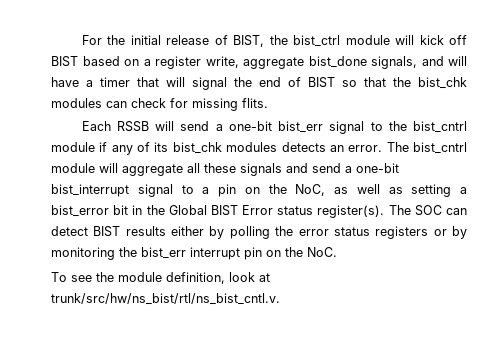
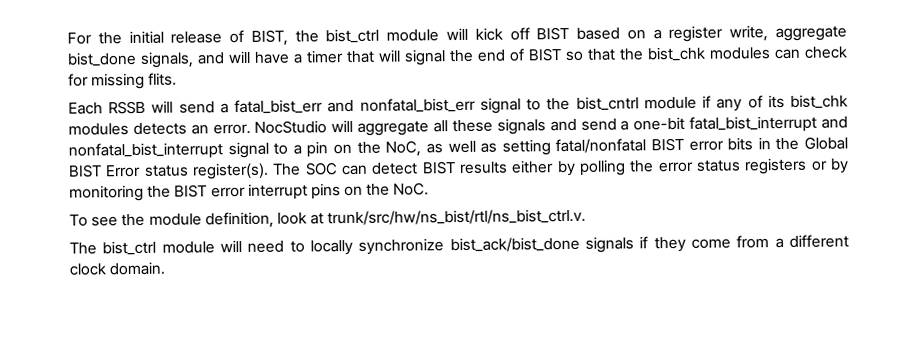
[228,121,324,133] one-bit bist_err -> [234,97,476,115] fatal_bist_err and nonfatal_bist_err
[386,142,468,154] [51,163,95,173] The bist_cntrl module -> [254,120,328,134] NocStudio
[51,184,129,197] bist_interrupt -> [689,115,849,133] [68,142,223,160] fatal_bist_interrupt and nonfatal_bist_interrupt
[460,187,467,194] [51,205,129,217] a bist_error bit -> [555,137,754,154] fatal/nonfatal BIST error bits
[141,247,262,260] bist_err interrupt pin -> [174,183,341,200] BIST error interrupt pins
[51,293,280,305] trunk/src/hw/ns_bist/rtl/ns_bist_cntl.v. -> [327,208,587,226] [69,234,850,256] [69,261,166,276] trunk/src/hw/ns_bist/rtl/ns_bist_ctrl.v. // The bist_ctrl module will need to locally synchronize bist_ack/bist_done signals if they come from a different clock domain.

